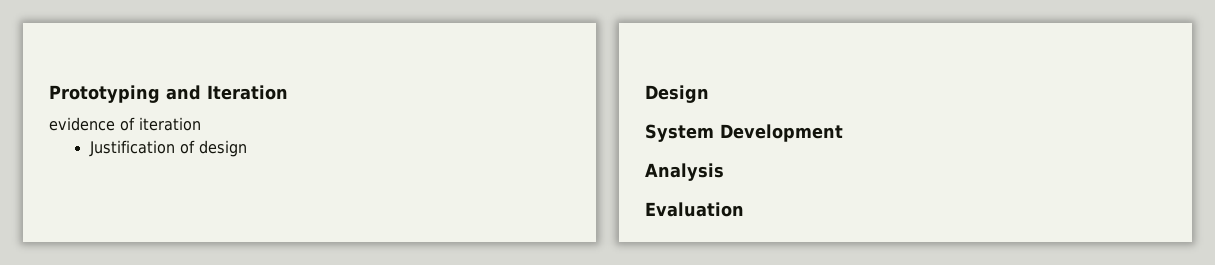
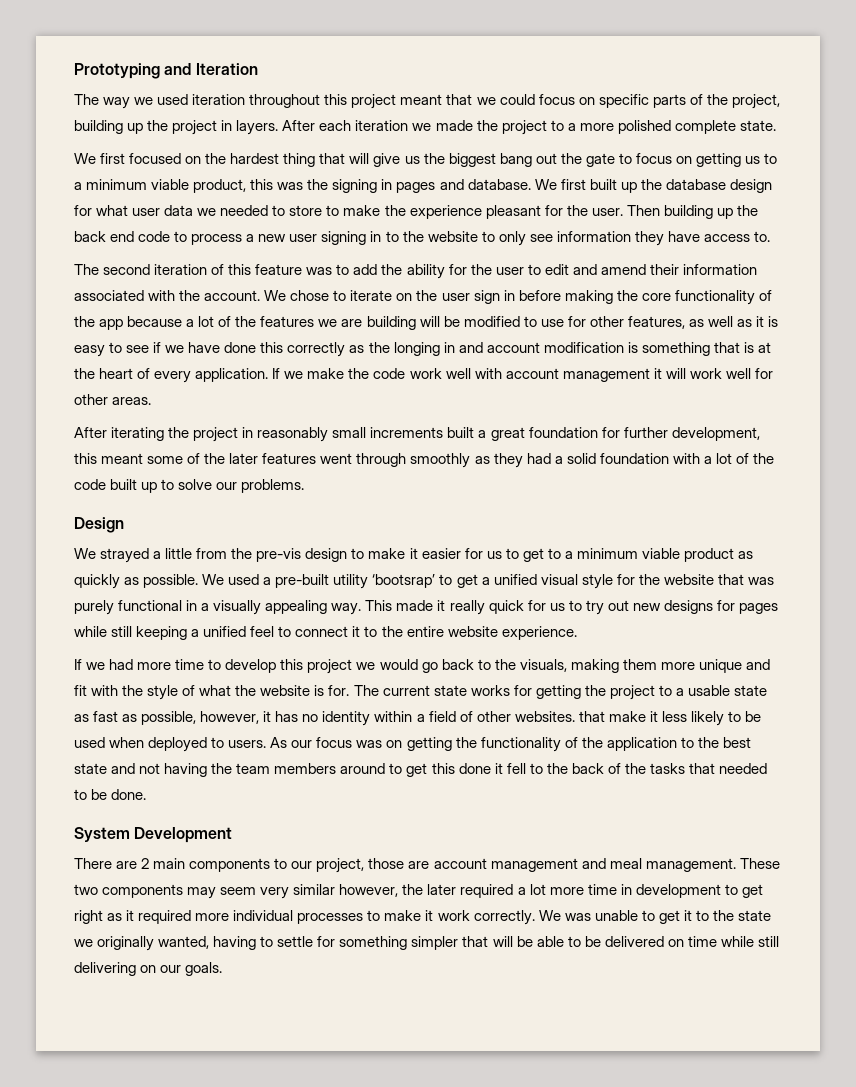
[49,117,201,131] [88,140,247,157] [645,85,709,103] [645,124,843,142] [645,163,724,181] [645,202,744,217] evidence of iteration // Justification of design // Design // System Development // Analysis // Evaluation -> [74,94,780,109] [74,120,776,135] [74,153,778,167] [74,179,772,193] [74,205,758,219] [74,231,770,246] [74,264,757,279] [74,290,772,305] [74,316,779,330] [74,342,771,357] [74,368,773,383] [74,394,152,405] [74,427,760,442] [74,453,774,468] [74,479,305,493] [74,517,124,533] [74,548,754,563] [74,574,774,589] [74,600,778,615] [74,626,577,640] [74,659,770,674] [74,685,768,700] [74,711,762,726] [74,737,751,752] [74,763,768,777] [74,789,147,800] [74,827,233,843] [74,858,780,873] [74,884,763,899] [74,910,771,925] [74,936,779,951] [74,962,223,976] The way we used iteration throughout this project meant that we could focus on specific parts of the project, building up the project in layers. After each iteration we made the project to a more polished complete state. // We first focused on the hardest thing that will give us the biggest bang out the gate to focus on getting us to a minimum viable product, this was the signing in pages and database. We first built up the database design for what user data we needed to store to make the experience pleasant for the user. Then building up the back end code to process a new user signing in to the website to only see information they have access to. // The second iteration of this feature was to add the ability for the user to edit and amend their information associated with the account. We chose to iterate on the user sign in before making the core functionality of the app because a lot of the features we are building will be modified to use for other features, as well as it is easy to see if we have done this correctly as the longing in and account modification is something that is at the heart of every application. If we make the code work well with account management it will work well for other areas. // After iterating the project in reasonably small increments built a great foundation for further development, this meant some of the later features went through smoothly as they had a solid foundation with a lot of the code built up to solve our problems. // Design // We strayed a little from the pre-vis design to make it easier for us to get to a minimum viable product as quickly as possible. We used a pre-built utility ‘bootsrap’ to get a unified visual style for the website that was purely functional in a visually appealing way. This made it really quick for us to try out new designs for pages while still keeping a unified feel to connect it to the entire website experience. // If we had more time to develop this project we would go back to the visuals, making them more unique and fit with the style of what the website is for. The current state works for getting the project to a usable state as fast as possible, however, it has no identity within a field of other websites. that make it less likely to be used when deployed to users. As our focus was on getting the functionality of the application to the best state and not having the team members around to get this done it fell to the back of the tasks that needed to be done. // System Development // There are 2 main components to our project, those are account management and meal management. These two components may seem very similar however, the later required a lot more time in development to get right as it required more individual processes to make it work correctly. We was unable to get it to the state we originally wanted, having to settle for something simpler that will be able to be delivered on time while still delivering on our goals.

